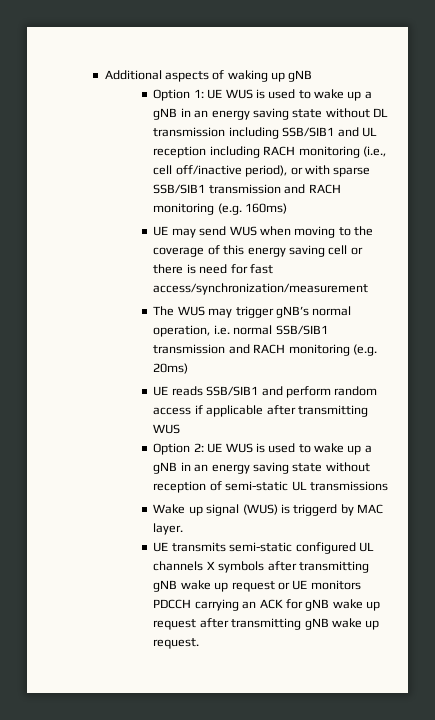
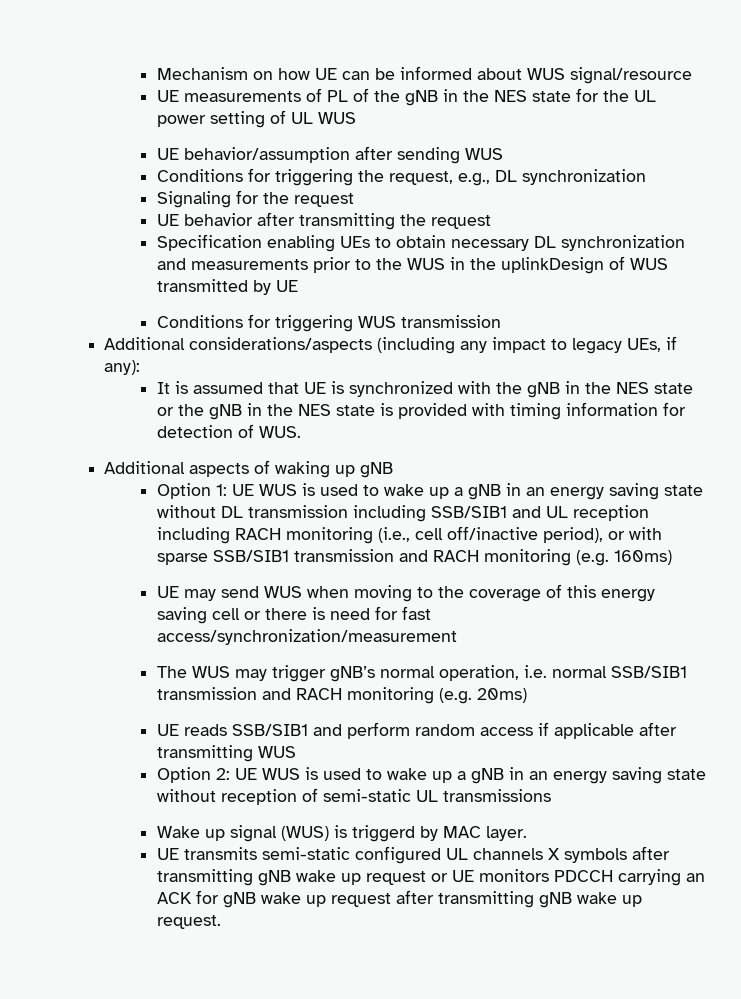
(104, 75) none -> [156,66,692,84] [156,88,656,106] [156,110,356,128] [156,146,503,164] [156,168,646,186] [156,190,354,208] [156,212,491,230] [156,234,685,252] [156,256,668,274] [156,279,298,295] [156,314,501,332] [104,336,678,354] [104,360,141,375] [156,381,693,398] [156,402,686,420] [156,424,301,438] Mechanism on how UE can be informed about WUS signal/resource // UE measurements of PL of the gNB in the NES state for the UL power setting of UL WUS // UE behavior/assumption after sending WUS // Conditions for triggering the request, e.g., DL synchronization // Signaling for the request // UE behavior after transmitting the request // Specification enabling UEs to obtain necessary DL synchronization and measurements prior to the WUS in the uplinkDesign of WUS transmitted by UE // Conditions for triggering WUS transmission // Additional considerations/aspects (including any impact to legacy UEs, if any): // It is assumed that UE is synchronized with the gNB in the NES state or the gNB in the NES state is provided with timing information for detection of WUS. //

